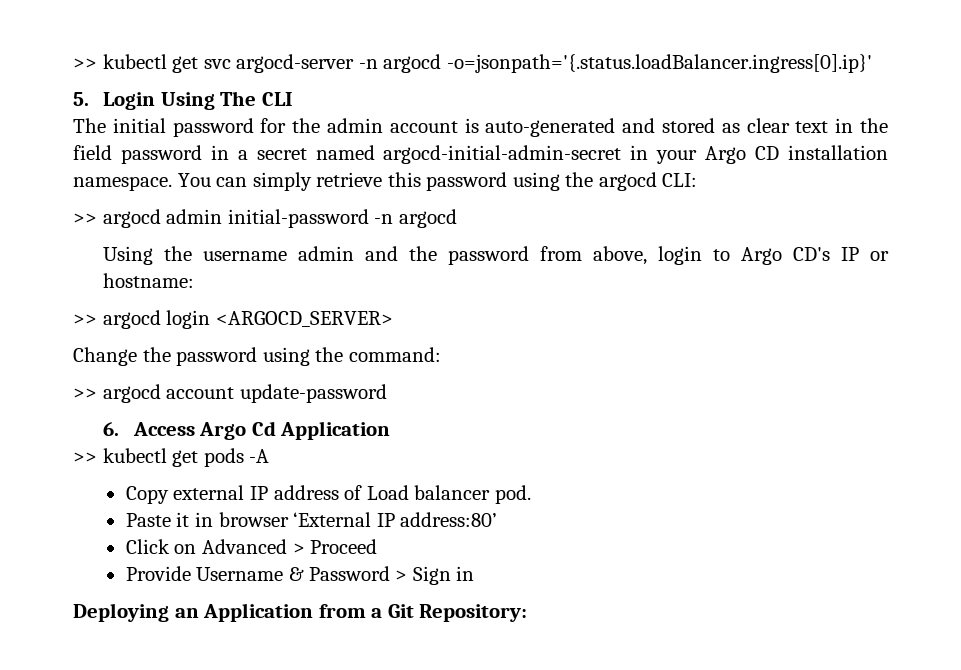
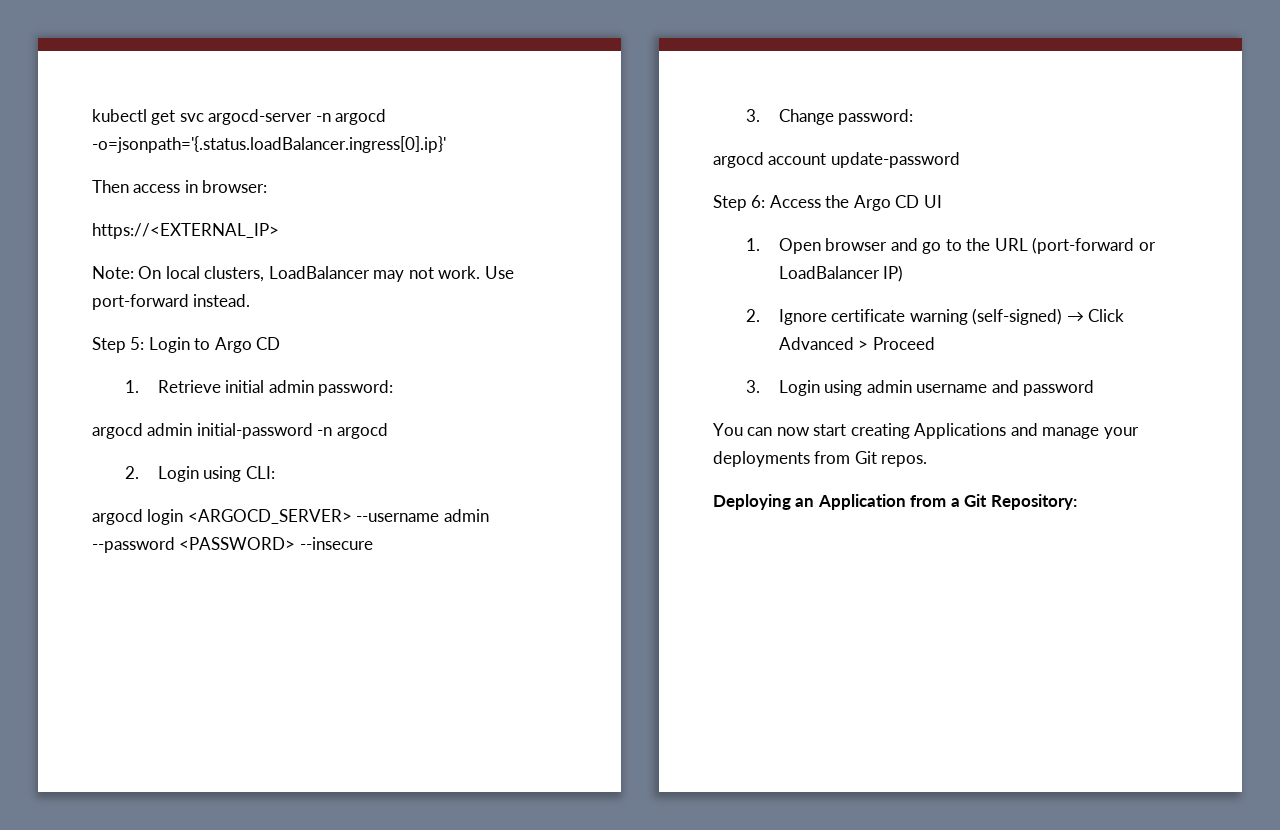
[73,58,97,69] >> -> (92, 115) none
[73,91,293,110] [73,118,888,137] [73,145,888,164] [73,172,698,191] [73,213,97,224] 5. Login Using The CLI // The initial password for the admin account is auto-generated and stored as clear text in the field password in a secret named argocd-initial-admin-secret in your Argo CD installation namespace. You can simply retrieve this password using the argocd CLI: // >> -> [92,180,268,193] [92,223,279,239] [92,266,514,282] [92,294,251,310] [92,337,281,353] [124,380,394,396] Then access in browser: // https://<EXTERNAL_IP> // Note: On local clusters, LoadBalancer may not work. Use port-forward instead. // Step 5: Login to Argo CD // 1. Retrieve initial admin password: //
[103,246,889,265] [103,273,195,288] [73,310,393,329] [73,347,441,366] [73,384,387,403] [103,421,391,440] [73,448,270,467] [125,485,531,504] [125,512,498,527] [125,539,378,554] [125,566,475,585] Using the username admin and the password from above, login to Argo CD's IP or hostname: // >> argocd login <ARGOCD_SERVER> // Change the password using the command: // >> argocd account update-password // 6. Access Argo Cd Application // >> kubectl get pods -A // Copy external IP address of Load balancer pod. // Paste it in browser ‘External IP address:80’ // Click on Advanced > Proceed // Provide Username & Password > Sign in -> [124,466,275,482] [92,509,489,525] [92,537,373,553] [745,109,914,125] [713,152,960,168] [713,195,942,211] [745,237,1156,254] [778,265,904,282] [745,308,1125,325] [778,337,935,350] [745,380,1095,396] [713,423,1139,439] [713,451,928,467] 2. Login using CLI: // argocd login <ARGOCD_SERVER> --username admin --password <PASSWORD> --insecure // 3. Change password: // argocd account update-password // Step 6: Access the Argo CD UI // 1. Open browser and go to the URL (port-forward or LoadBalancer IP) // 2. Ignore certificate warning (self-signed) → Click Advanced > Proceed // 3. Login using admin username and password // You can now start creating Applications and manage your deployments from Git repos.

